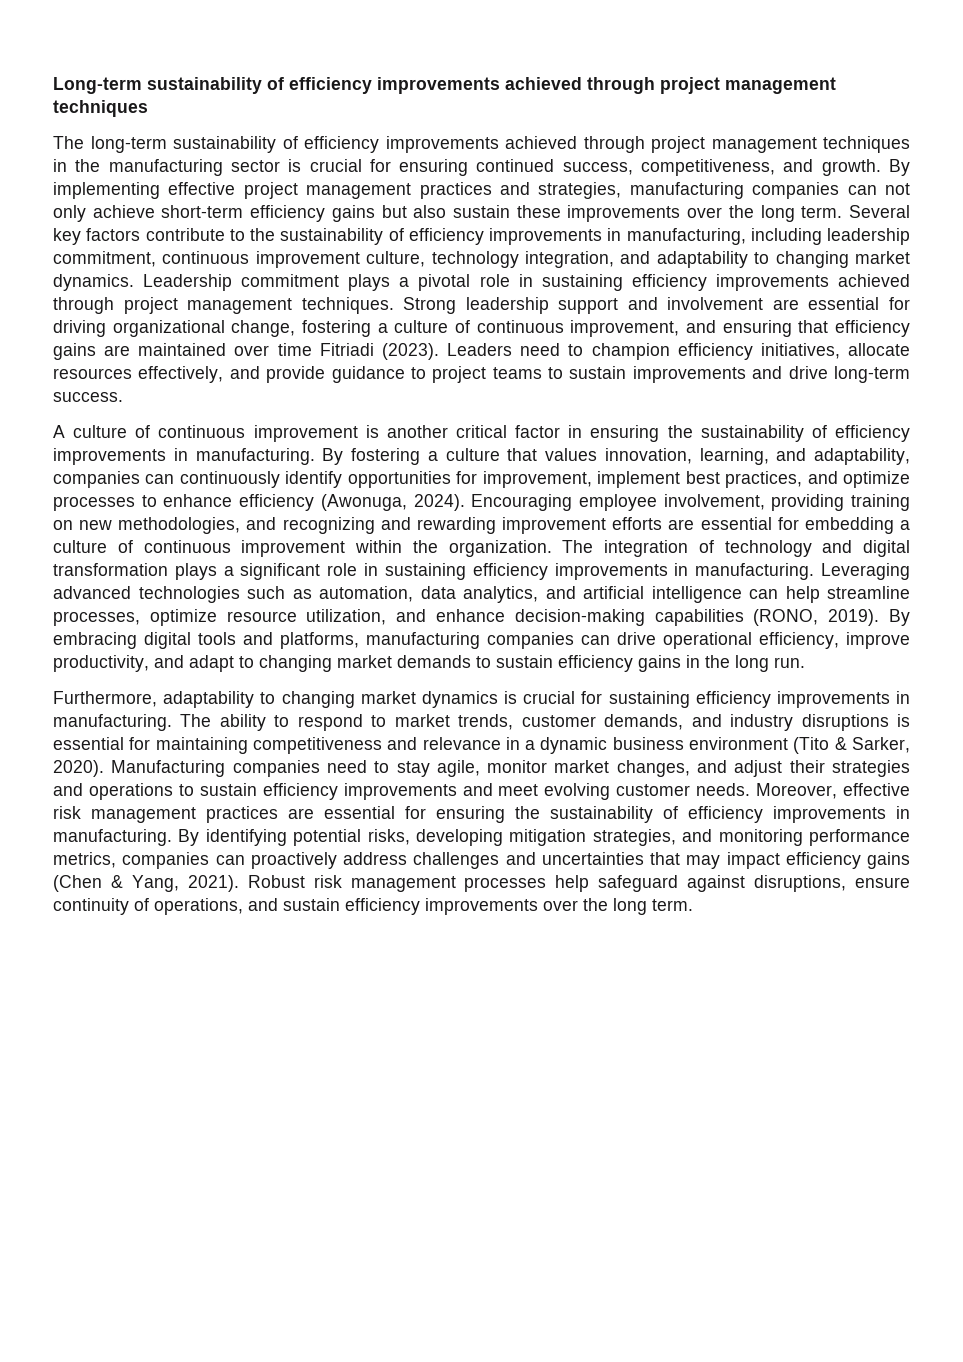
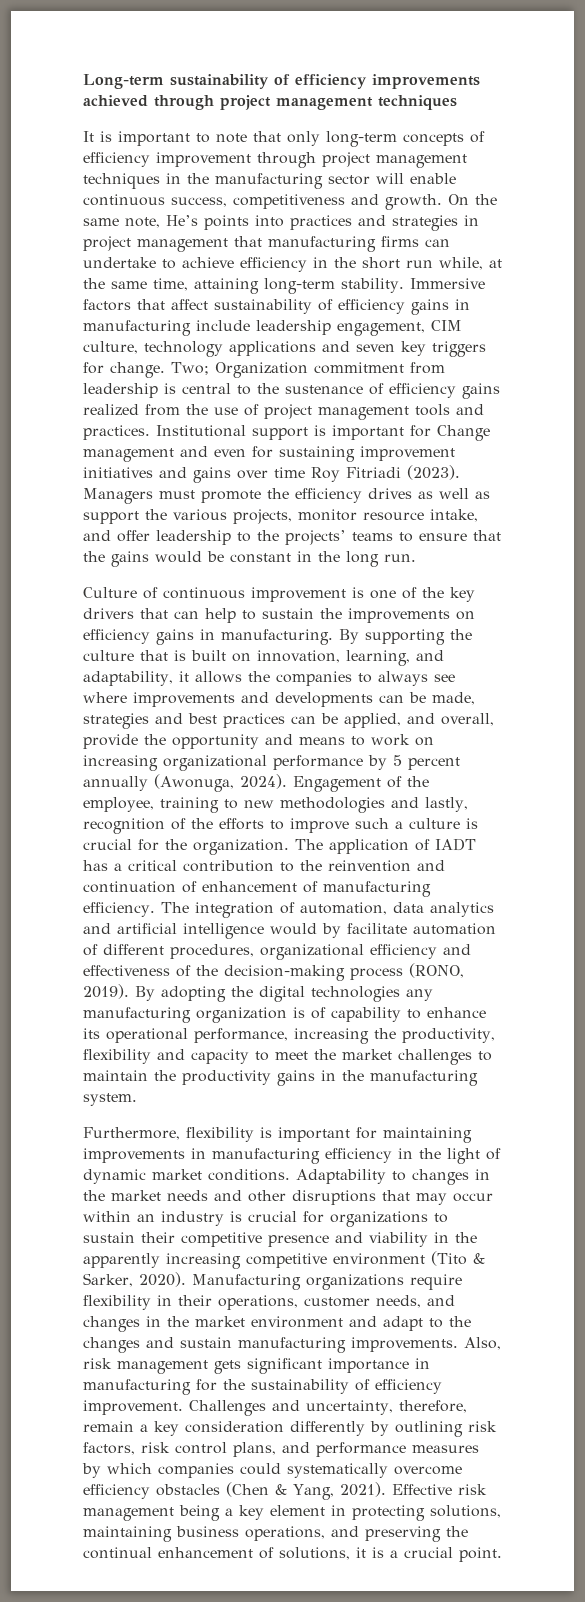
[53,136,577,153] The long-term sustainability of efficiency improvements achieved -> [83,131,485,147] [83,152,251,167] It is important to note that only long-term concepts of efficiency improvement
[288,159,910,176] [53,182,910,199] [53,205,910,222] [53,228,910,245] [53,251,910,268] [53,274,910,291] [53,297,910,314] [53,320,910,337] [53,343,227,360] is crucial for ensuring continued success, competitiveness, and growth. By implementing effective project management practices and strategies, manufacturing companies can not only achieve short-term efficiency gains but also sustain these improvements over the long term. Several key factors contribute to the sustainability of efficiency improvements in manufacturing, including leadership commitment, continuous improvement culture, technology integration, and adaptability to changing market dynamics. Leadership commitment plays a pivotal role in sustaining efficiency improvements achieved through project management techniques. Strong leadership support and involvement are essential for driving organizational change, fostering a culture of continuous improvement, and ensuring that efficiency gains are maintained -> [376,173,456,184] [83,194,497,210] [83,215,479,231] [83,236,450,252] [83,257,502,272] [83,278,485,294] [83,299,470,315] [83,320,462,336] [83,341,486,357] [83,362,445,378] [83,383,500,399] [83,404,484,420] [83,425,490,441] [83,446,455,462] [83,467,231,483] will enable continuous success, competitiveness and growth. On the same note, He’s points into practices and strategies in project management that manufacturing firms can undertake to achieve efficiency in the short run while, at the same time, attaining long-term stability. Immersive factors that affect sustainability of efficiency gains in manufacturing include leadership engagement, CIM culture, technology applications and seven key triggers for change. Two; Organization commitment from leadership is central to the sustenance of efficiency gains realized from the use of project management tools and practices. Institutional support is important for Change management and even for sustaining improvement initiatives and gains
(312, 349) none -> [311,467,340,482] Roy
[447,343,911,360] [53,366,910,383] [53,392,123,402] [53,425,910,442] [53,448,910,465] [53,471,911,488] [53,494,911,511] [53,517,911,534] [53,540,910,557] [53,563,911,580] [53,586,910,603] [53,609,910,626] [53,632,910,649] [53,655,805,672] [53,691,910,708] [53,714,910,731] [53,737,684,754] Leaders need to champion efficiency initiatives, allocate resources effectively, and provide guidance to project teams to sustain improvements and drive long-term success. // A culture of continuous improvement is another critical factor in ensuring the sustainability of efficiency improvements in manufacturing. By fostering a culture that values innovation, learning, and adaptability, companies can continuously identify opportunities for improvement, implement best practices, and optimize processes to enhance efficiency (Awonuga, 2024). Encouraging employee involvement, providing training on new methodologies, and recognizing and rewarding improvement efforts are essential for embedding a culture of continuous improvement within the organization. The integration of technology and digital transformation plays a significant role in sustaining efficiency improvements in manufacturing. Leveraging advanced technologies such as automation, data analytics, and artificial intelligence can help streamline processes, optimize resource utilization, and enhance decision-making capabilities (RONO, 2019). By embracing digital tools and platforms, manufacturing companies can drive operational efficiency, improve productivity, and adapt to changing market demands to sustain efficiency gains in the long run. // Furthermore, adaptability to changing market dynamics is crucial for sustaining efficiency improvements in manufacturing. The ability to respond to market trends, customer demands, and industry disruptions is essential for maintaining competitiveness and relevance in a dynamic business -> [83,488,490,504] [83,509,478,524] [83,530,501,545] [83,551,416,567] [83,587,475,602] [83,608,475,623] [83,629,472,645] [83,650,444,666] [83,671,455,686] [83,692,475,707] [83,713,494,729] [83,734,434,749] [83,755,460,771] [83,774,429,792] [83,797,468,813] [83,818,478,834] [83,838,476,855] [83,860,445,872] [83,881,431,897] [83,902,494,918] [83,923,496,939] [83,944,471,960] [83,963,464,981] [83,984,433,1002] [83,1007,486,1023] [83,1028,495,1044] [83,1049,492,1065] [83,1070,478,1086] [83,1093,137,1106] [83,1127,472,1143] [83,1148,501,1164] [83,1169,490,1185] [83,1190,493,1205] [83,1211,448,1227] [83,1232,477,1247] [83,1253,327,1269] Managers must promote the efficiency drives as well as support the various projects, monitor resource intake, and offer leadership to the projects’ teams to ensure that the gains would be constant in the long run. // Culture of continuous improvement is one of the key drivers that can help to sustain the improvements on efficiency gains in manufacturing. By supporting the culture that is built on innovation, learning, and adaptability, it allows the companies to always see where improvements and developments can be made, strategies and best practices can be applied, and overall, provide the opportunity and means to work on increasing organizational performance by 5 percent annually (Awonuga, 2024). Engagement of the employee, training to new methodologies and lastly, recognition of the efforts to improve such a culture is crucial for the organization. The application of IADT has a critical contribution to the reinvention and continuation of enhancement of manufacturing efficiency. The integration of automation, data analytics and artificial intelligence would by facilitate automation of different procedures, organizational efficiency and effectiveness of the decision-making process (RONO, 2019). By adopting the digital technologies any manufacturing organization is of capability to enhance its operational performance, increasing the productivity, flexibility and capacity to meet the market challenges to maintain the productivity gains in the manufacturing system. // Furthermore, flexibility is important for maintaining improvements in manufacturing efficiency in the light of dynamic market conditions. Adaptability to changes in the market needs and other disruptions that may occur within an industry is crucial for organizations to sustain their competitive presence and viability in the apparently increasing competitive
[232,760,910,777] [53,783,910,800] [53,806,910,823] [53,829,910,846] [53,852,910,869] companies need to stay agile, monitor market changes, and adjust their strategies and operations to sustain efficiency improvements and meet evolving customer needs. Moreover, effective risk management practices are essential for ensuring the sustainability of efficiency improvements in manufacturing. By identifying potential risks, developing mitigation strategies, and monitoring performance metrics, companies can proactively address challenges and uncertainties that may impact efficiency gains -> [306,1274,462,1290] [83,1295,455,1310] [83,1316,471,1332] [83,1337,501,1353] [83,1358,430,1374] [83,1379,442,1395] [83,1400,467,1416] [83,1421,497,1437] [83,1442,479,1457] [82,1463,462,1478] [83,1484,220,1499] organizations require flexibility in their operations, customer needs, and changes in the market environment and adapt to the changes and sustain manufacturing improvements. Also, risk management gets significant importance in manufacturing for the sustainability of efficiency improvement. Challenges and uncertainty, therefore, remain a key consideration differently by outlining risk factors, risk control plans, and performance measures by which companies could systematically overcome efficiency obstacles
[247,875,910,892] [53,898,693,915] Robust risk management processes help safeguard against disruptions, ensure continuity of operations, and sustain efficiency improvements over the long term. -> [391,1484,487,1495] [83,1505,501,1521] [83,1526,468,1542] [83,1547,502,1562] Effective risk management being a key element in protecting solutions, maintaining business operations, and preserving the continual enhancement of solutions, it is a crucial point.

